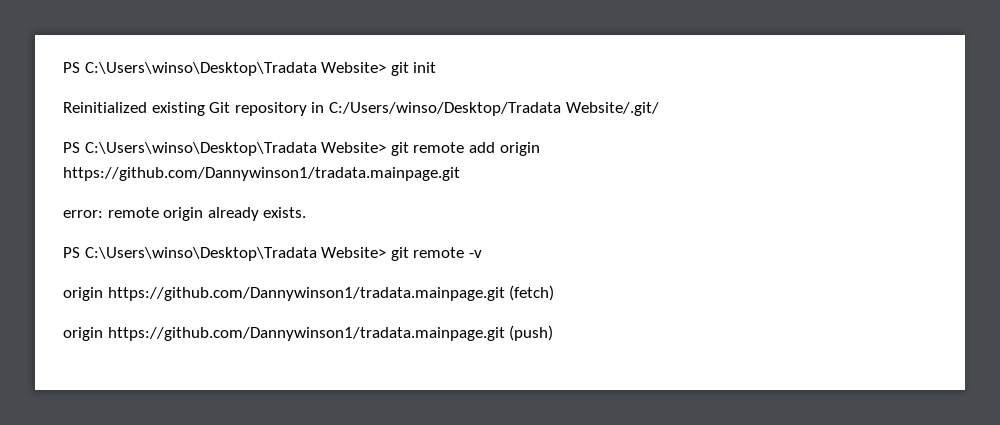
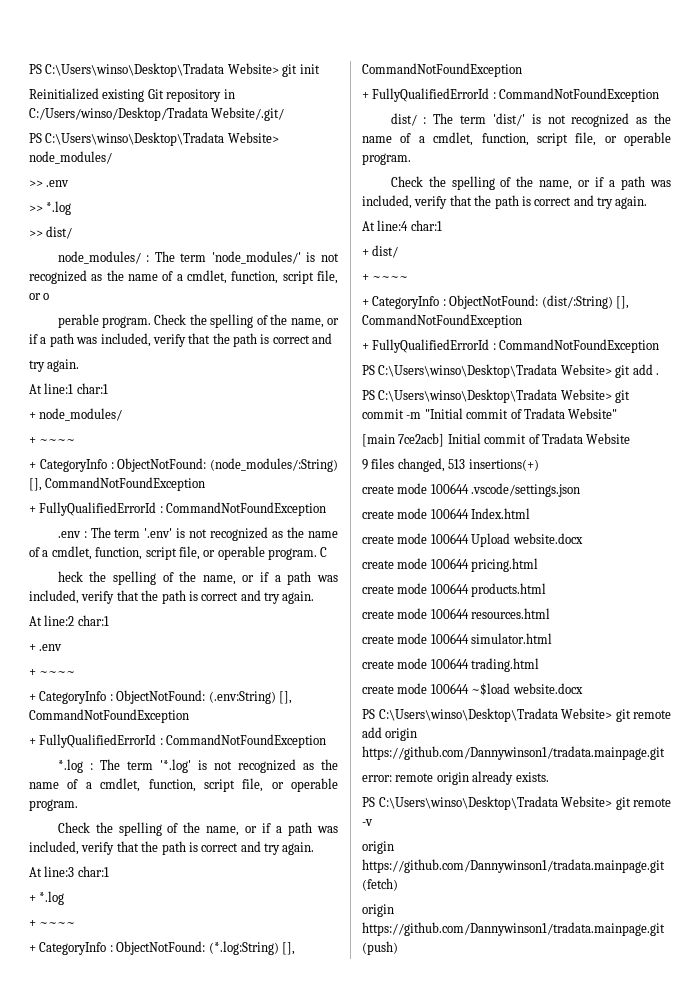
(659, 109) none -> [29,132,279,146] [29,151,112,164] [29,180,70,187] [29,201,72,215] [29,226,73,239] [57,251,339,264] [29,270,339,284] [29,293,50,300] [57,314,339,328] [29,333,333,347] [29,359,80,372] [29,383,108,394] [29,408,123,421] [29,437,76,444] [29,458,338,472] [29,477,206,491] [29,502,327,516] [57,527,338,541] [29,546,328,560] [57,571,338,585] [29,590,315,604] [29,615,109,626] [29,644,63,651] [29,669,76,676] [29,690,292,704] [29,709,189,723] [29,734,327,748] [57,759,338,773] [29,778,338,792] [29,799,78,811] [57,822,338,836] [29,841,315,855] [29,866,109,877] [29,891,65,905] [29,920,76,927] [29,941,295,955] [362,63,522,77] [362,88,660,102] [390,113,671,127] [362,132,671,146] [362,153,411,165] [390,176,671,190] [362,195,648,209] [362,220,442,231] [362,245,399,258] [362,274,409,281] [362,295,629,309] [362,314,522,328] [362,339,660,353] [362,364,659,378] [362,389,631,403] [362,408,618,419] [362,433,631,447] [362,458,539,472] [362,483,581,497] [362,508,531,519] [362,533,583,547] [362,558,539,572] [362,583,547,597] [362,608,551,619] [362,633,553,644] [362,658,540,672] [362,683,583,696] // PS C:\Users\winso\Desktop\Tradata Website> node_modules/ // >> .env // >> *.log // >> dist/ // node_modules/ : The term 'node_modules/' is not recognized as the name of a cmdlet, function, script file, or o // perable program. Check the spelling of the name, or if a path was included, verify that the path is correct and // try again. // At line:1 char:1 // + node_modules/ // + ~~~~ // + CategoryInfo : ObjectNotFound: (node_modules/:String) [], CommandNotFoundException // + FullyQualifiedErrorId : CommandNotFoundException // .env : The term '.env' is not recognized as the name of a cmdlet, function, script file, or operable program. C // heck the spelling of the name, or if a path was included, verify that the path is correct and try again. // At line:2 char:1 // + .env // + ~~~~ // + CategoryInfo : ObjectNotFound: (.env:String) [], CommandNotFoundException // + FullyQualifiedErrorId : CommandNotFoundException // *.log : The term '*.log' is not recognized as the name of a cmdlet, function, script file, or operable program. // Check the spelling of the name, or if a path was included, verify that the path is correct and try again. // At line:3 char:1 // + *.log // + ~~~~ // + CategoryInfo : ObjectNotFound: (*.log:String) [], CommandNotFoundException // + FullyQualifiedErrorId : CommandNotFoundException // dist/ : The term 'dist/' is not recognized as the name of a cmdlet, function, script file, or operable program. // Check the spelling of the name, or if a path was included, verify that the path is correct and try again. // At line:4 char:1 // + dist/ // + ~~~~ // + CategoryInfo : ObjectNotFound: (dist/:String) [], CommandNotFoundException // + FullyQualifiedErrorId : CommandNotFoundException // PS C:\Users\winso\Desktop\Tradata Website> git add . // PS C:\Users\winso\Desktop\Tradata Website> git commit -m "Initial commit of Tradata Website" // [main 7ce2acb] Initial commit of Tradata Website // 9 files changed, 513 insertions(+) // create mode 100644 .vscode/settings.json // create mode 100644 Index.html // create mode 100644 Upload website.docx // create mode 100644 pricing.html // create mode 100644 products.html // create mode 100644 resources.html // create mode 100644 simulator.html // create mode 100644 trading.html // create mode 100644 ~$load website.docx

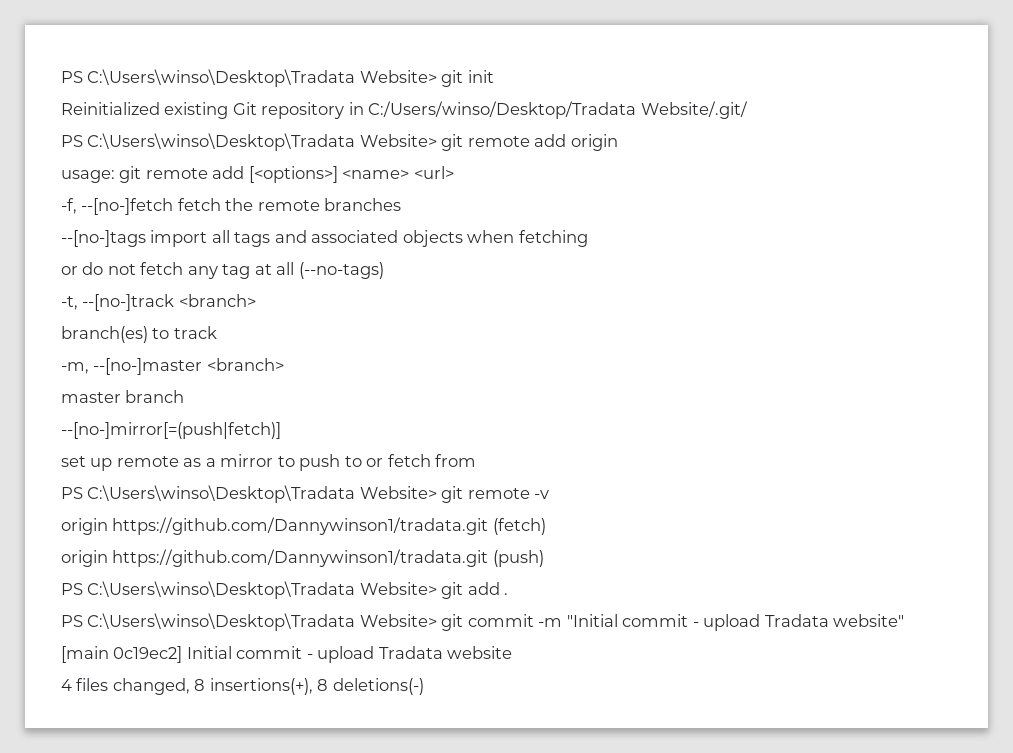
[29,151,112,164] [29,180,70,187] [29,201,72,215] [29,226,73,239] [57,251,339,264] [29,270,339,284] [29,293,50,300] [57,314,339,328] [29,333,333,347] [29,359,80,372] [29,383,108,394] [29,408,123,421] [29,437,76,444] [29,458,338,472] [29,477,206,491] [29,502,327,516] [57,527,338,541] [29,546,328,560] [57,571,338,585] [29,590,315,604] [29,615,109,626] [29,644,63,651] [29,669,76,676] [29,690,292,704] [29,709,189,723] [29,734,327,748] [57,759,338,773] [29,778,338,792] [29,799,78,811] [57,822,338,836] [29,841,315,855] [29,866,109,877] [29,891,65,905] [29,920,76,927] [29,941,295,955] [362,63,522,77] [362,88,660,102] [390,113,671,127] [362,132,671,146] [362,153,411,165] [390,176,671,190] [362,195,648,209] [362,220,442,231] [362,245,399,258] [362,274,409,281] [362,295,629,309] [362,314,522,328] [362,339,660,353] node_modules/ // >> .env // >> *.log // >> dist/ // node_modules/ : The term 'node_modules/' is not recognized as the name of a cmdlet, function, script file, or o // perable program. Check the spelling of the name, or if a path was included, verify that the path is correct and // try again. // At line:1 char:1 // + node_modules/ // + ~~~~ // + CategoryInfo : ObjectNotFound: (node_modules/:String) [], CommandNotFoundException // + FullyQualifiedErrorId : CommandNotFoundException // .env : The term '.env' is not recognized as the name of a cmdlet, function, script file, or operable program. C // heck the spelling of the name, or if a path was included, verify that the path is correct and try again. // At line:2 char:1 // + .env // + ~~~~ // + CategoryInfo : ObjectNotFound: (.env:String) [], CommandNotFoundException // + FullyQualifiedErrorId : CommandNotFoundException // *.log : The term '*.log' is not recognized as the name of a cmdlet, function, script file, or operable program. // Check the spelling of the name, or if a path was included, verify that the path is correct and try again. // At line:3 char:1 // + *.log // + ~~~~ // + CategoryInfo : ObjectNotFound: (*.log:String) [], CommandNotFoundException // + FullyQualifiedErrorId : CommandNotFoundException // dist/ : The term 'dist/' is not recognized as the name of a cmdlet, function, script file, or operable program. // Check the spelling of the name, or if a path was included, verify that the path is correct and try again. // At line:4 char:1 // + dist/ // + ~~~~ // + CategoryInfo : ObjectNotFound: (dist/:String) [], CommandNotFoundException // + FullyQualifiedErrorId : CommandNotFoundException -> [441,134,618,151] [61,166,454,183] [61,198,402,215] [61,230,588,247] [61,262,384,279] [61,294,256,311] [61,326,217,343] [61,358,284,375] [61,390,185,403] [61,422,281,439] [61,454,477,471] [61,485,550,503] [61,517,546,535] [61,549,544,567] git remote add origin // usage: git remote add [<options>] <name> <url> // -f, --[no-]fetch fetch the remote branches // --[no-]tags import all tags and associated objects when fetching // or do not fetch any tag at all (--no-tags) // -t, --[no-]track <branch> // branch(es) to track // -m, --[no-]master <branch> // master branch // --[no-]mirror[=(push|fetch)] // set up remote as a mirror to push to or fetch from // PS C:\Users\winso\Desktop\Tradata Website> git remote -v // origin https://github.com/Dannywinson1/tradata.git (fetch) // origin https://github.com/Dannywinson1/tradata.git (push)
[510,408,618,419] of Tradata Website" -> [692,614,905,631] - upload Tradata website"
[398,433,445,447] 7ce2acb] -> [113,646,183,663] 0c19ec2]
[528,433,631,444] [362,458,539,472] [362,483,581,497] [362,508,531,519] [362,533,583,547] [362,558,539,572] [362,583,547,597] [362,608,551,619] [362,633,553,644] [362,658,540,672] [362,683,583,696] [362,708,671,722] [362,727,418,741] [362,746,665,760] [362,771,549,785] [362,796,671,810] [362,819,373,826] [362,841,394,854] [362,859,665,873] [362,878,398,891] [362,904,394,917] [362,922,665,936] [362,941,398,955] of Tradata Website // 9 files changed, 513 insertions(+) // create mode 100644 .vscode/settings.json // create mode 100644 Index.html // create mode 100644 Upload website.docx // create mode 100644 pricing.html // create mode 100644 products.html // create mode 100644 resources.html // create mode 100644 simulator.html // create mode 100644 trading.html // create mode 100644 ~$load website.docx // PS C:\Users\winso\Desktop\Tradata Website> git remote add origin https://github.com/Dannywinson1/tradata.mainpage.git // error: remote origin already exists. // PS C:\Users\winso\Desktop\Tradata Website> git remote -v // origin https://github.com/Dannywinson1/tradata.mainpage.git (fetch) // origin https://github.com/Dannywinson1/tradata.mainpage.git (push) -> [306,646,513,663] [61,678,424,695] - upload Tradata website // 4 files changed, 8 insertions(+), 8 deletions(-)

